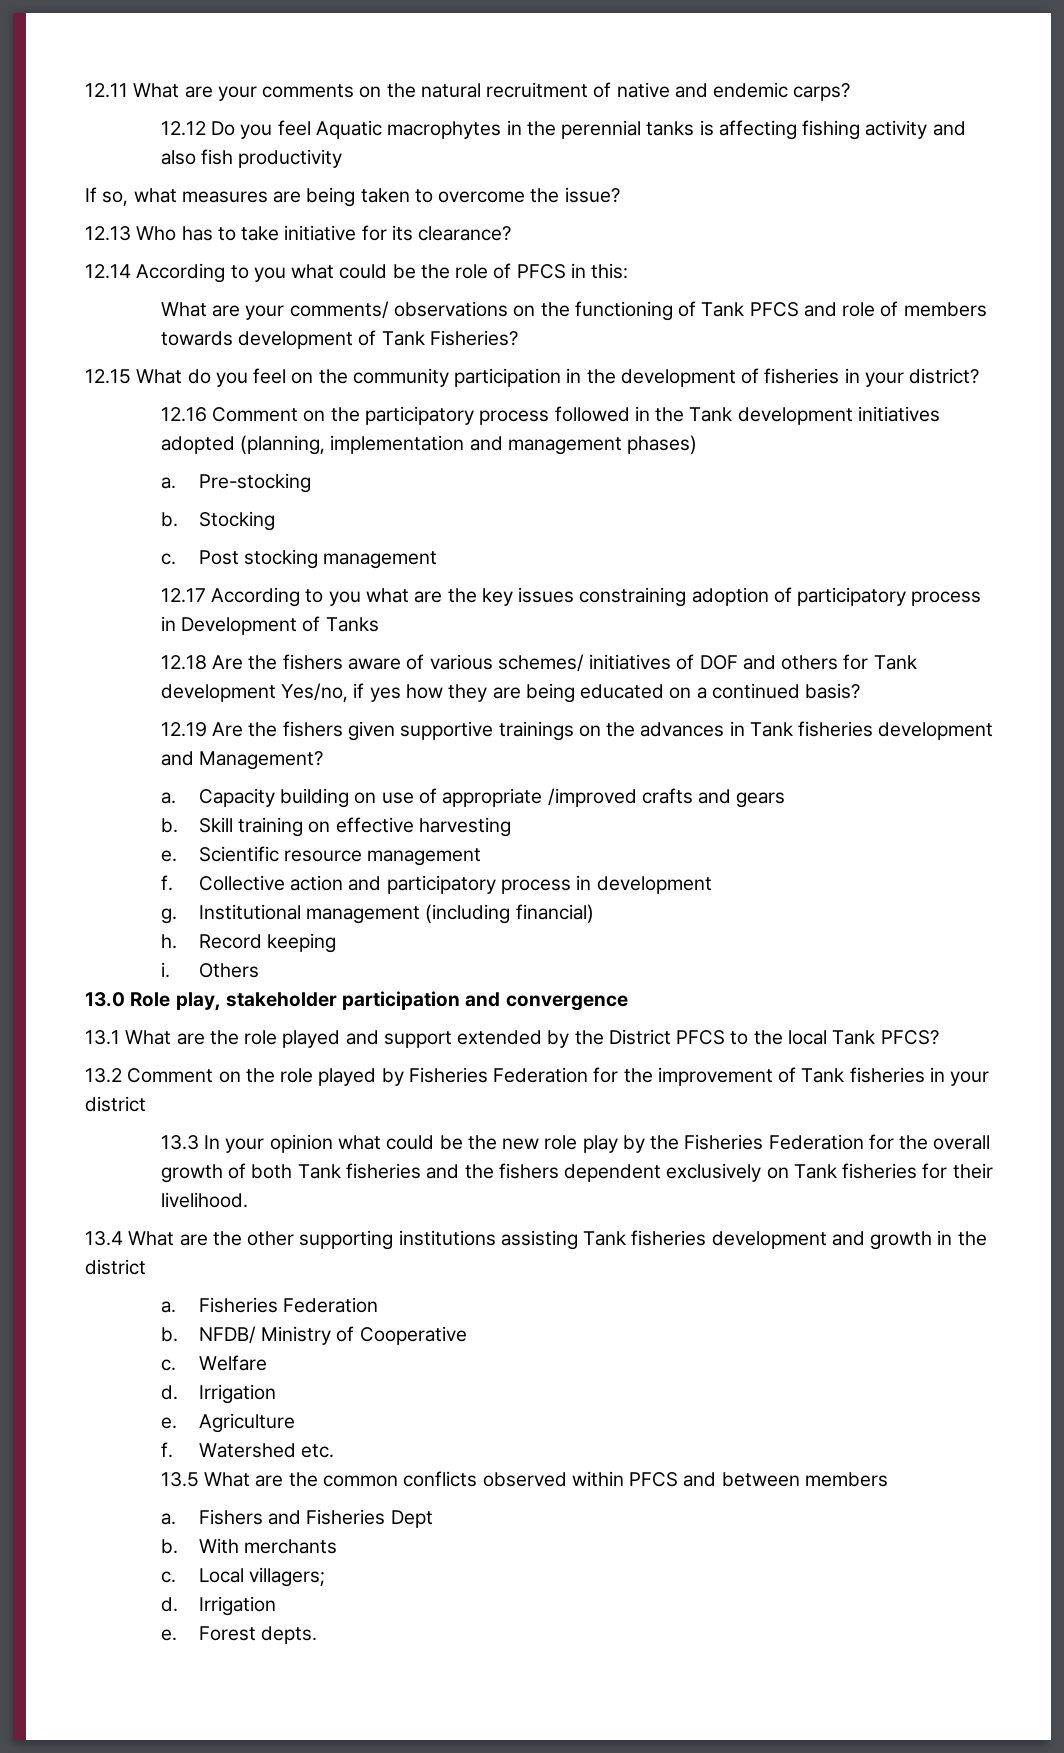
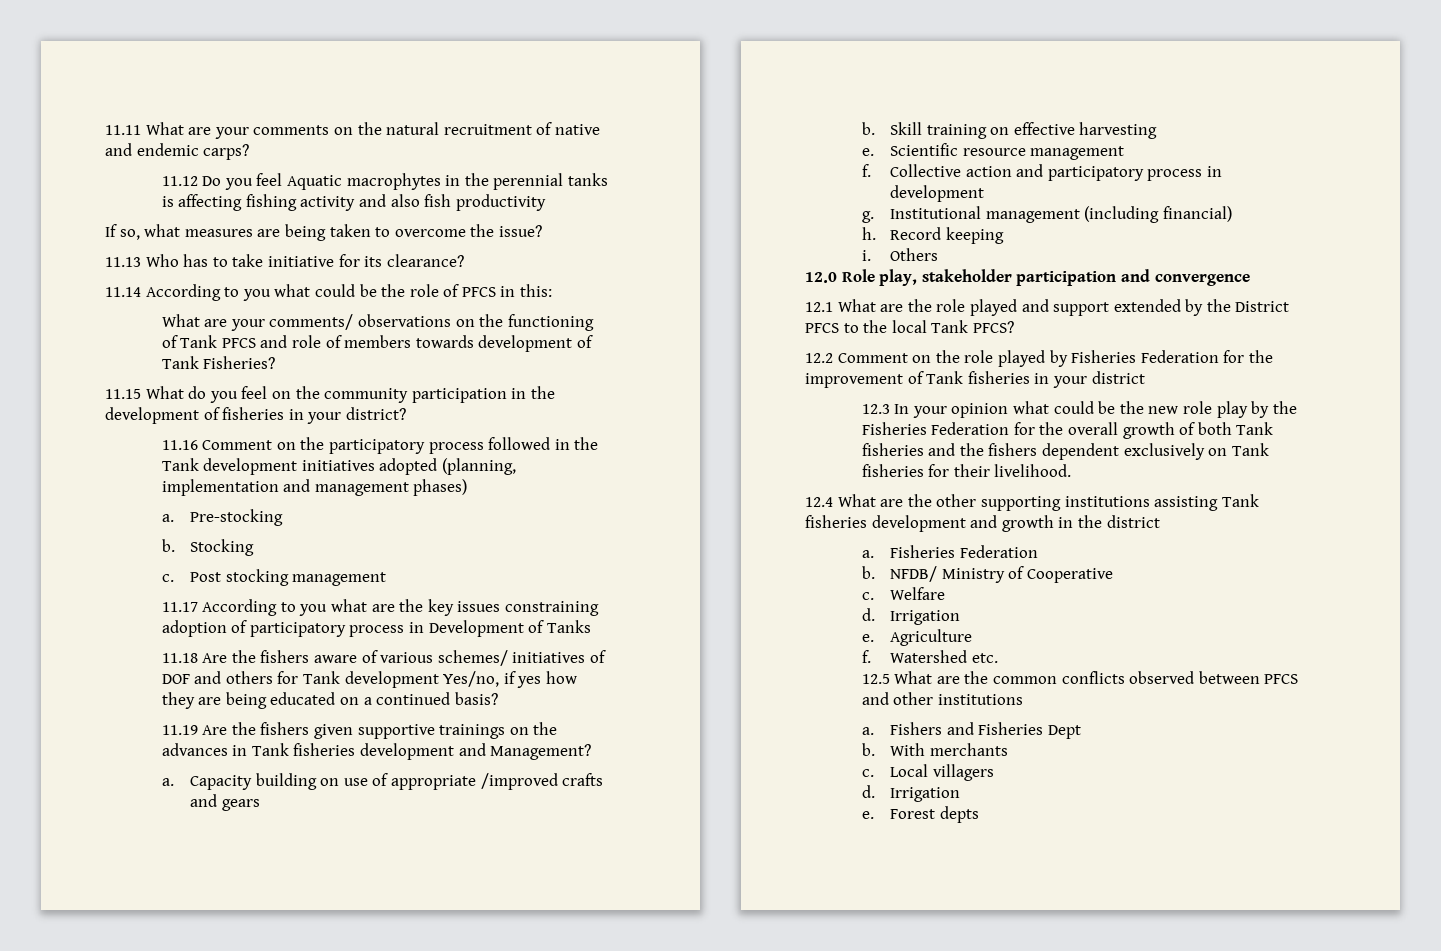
[85,83,128,98] 12.11 -> [105,125,141,135] 11.11
[160,121,206,136] 12.12 -> [161,176,198,186] 11.12
[85,226,131,241] 12.13 -> [105,257,141,267] 11.13
[85,264,131,279] 12.14 -> [105,287,141,297] 11.14
[85,369,131,384] 12.15 -> [105,389,141,399] 11.15
[160,407,207,422] 12.16 -> [161,440,198,450] 11.16
[160,588,206,603] 12.17 -> [161,602,198,612] 11.17
[160,655,207,670] 12.18 -> [161,653,198,663] 11.18
[160,722,207,737] 12.19 -> [161,725,198,735] 11.19
[85,992,125,1007] 13.0 -> [805,272,837,283] 12.0
[85,1030,120,1045] 13.1 -> [805,302,833,312] 12.1
[85,1068,122,1083] 13.2 -> [805,353,833,363] 12.2
[160,1135,199,1150] 13.3 -> [861,404,890,414] 12.3
[85,1231,123,1246] 13.4 -> [805,497,833,507] 12.4
[160,1472,199,1487] 13.5 -> [861,674,890,684] 12.5
[571,1471,888,1487] within PFCS and between members -> [1198,671,1299,684] [861,692,1023,705] between PFCS and other institutions
[249,1567,326,1587] villagers; -> [932,764,994,781] villagers
[261,1626,318,1644] depts. -> [939,806,979,823] depts

